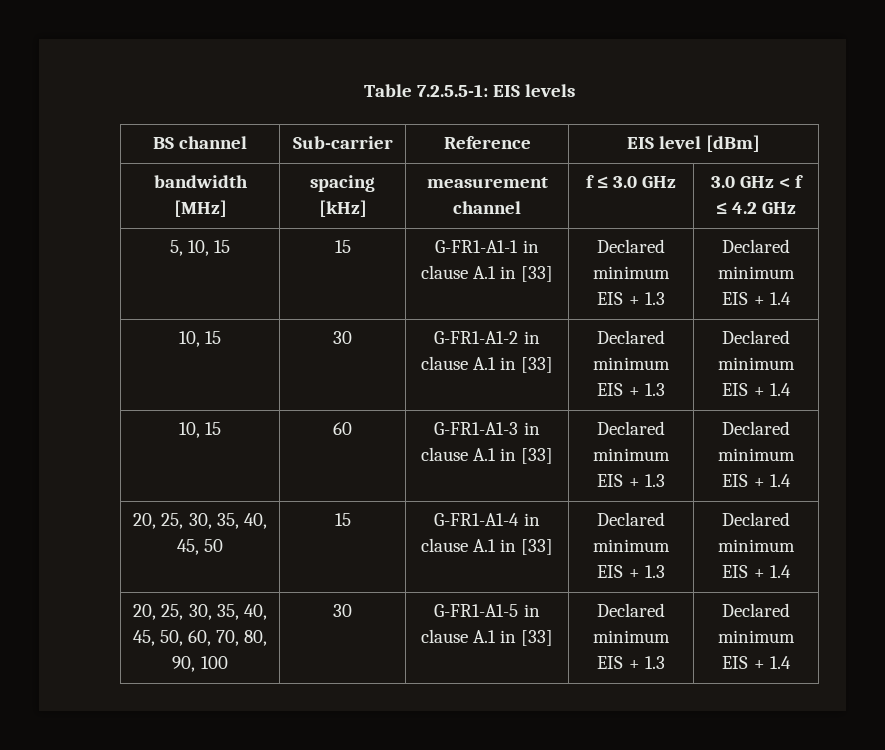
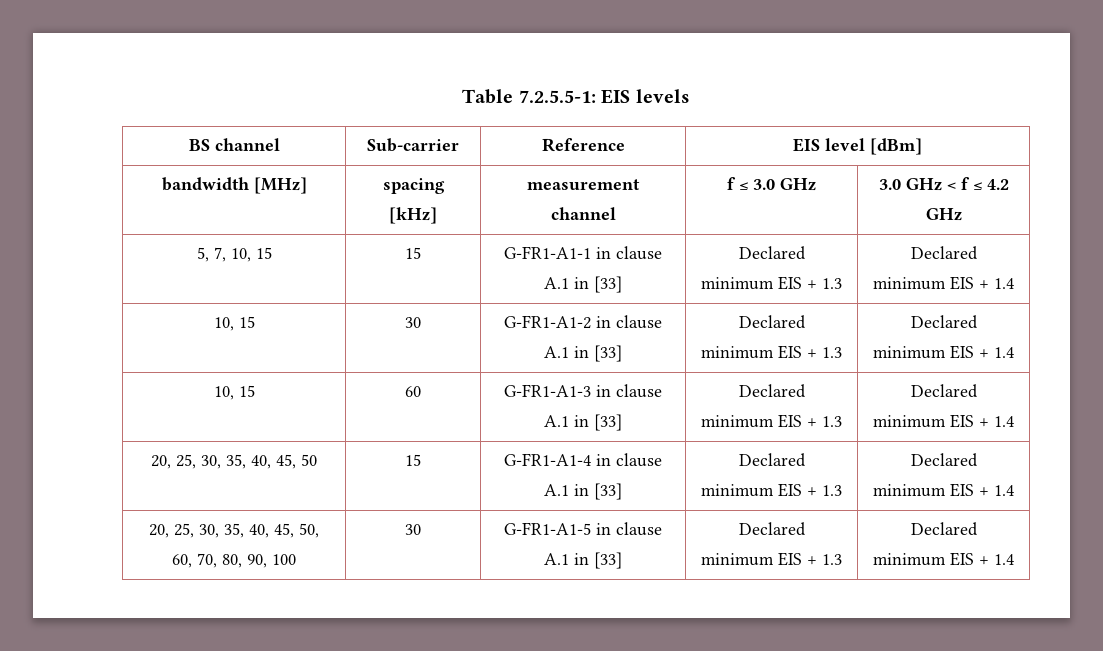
(183, 248) none -> [213,247,226,262] 7,

